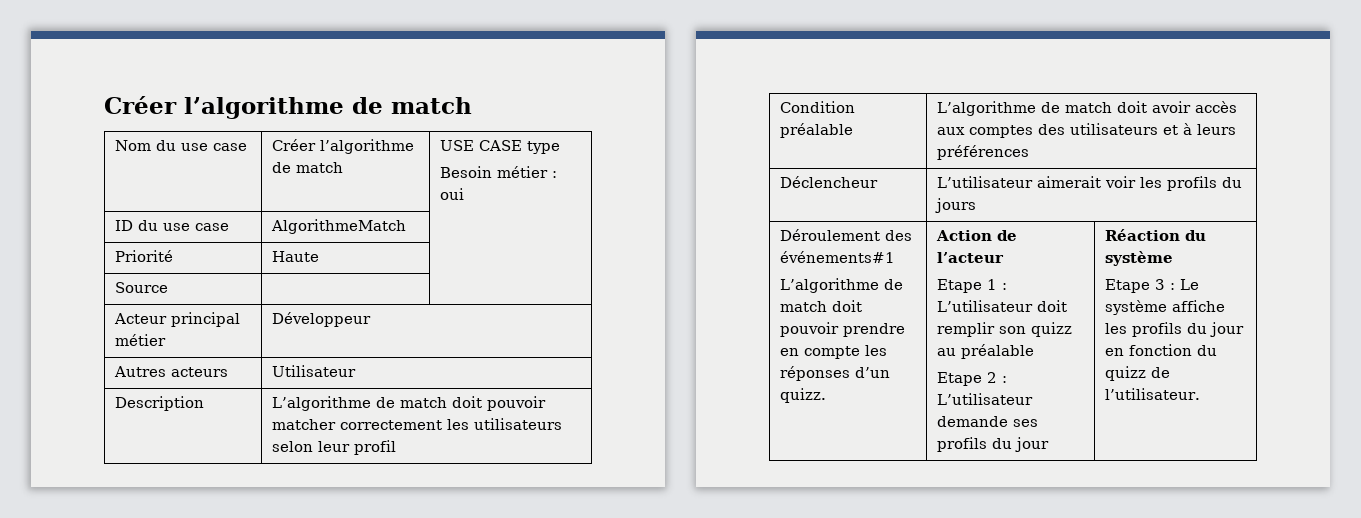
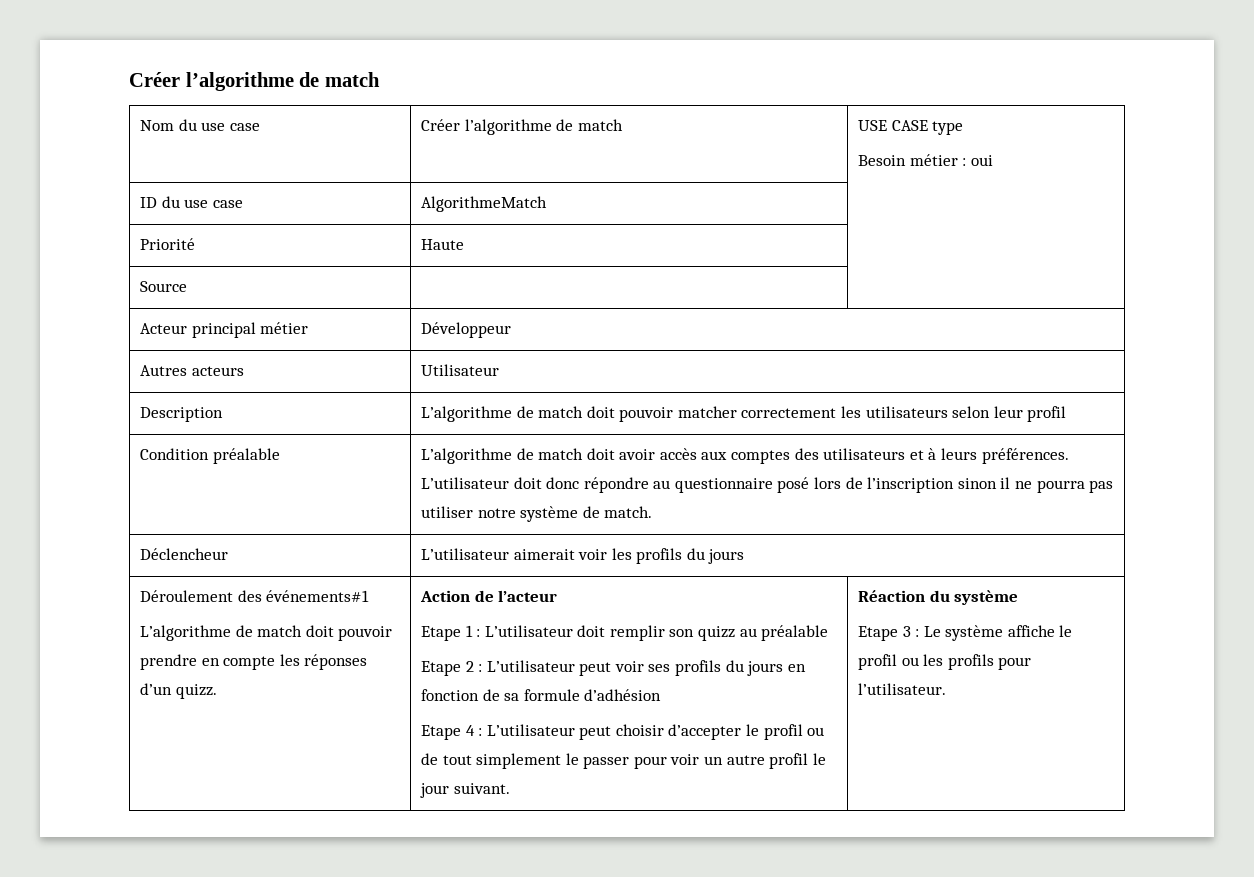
[937,145,1030,160] préférences -> [981,448,1069,464] [420,477,1114,493] [420,506,653,522] préférences. L’utilisateur doit donc répondre au questionnaire posé lors de l’inscription sinon il ne pourra pas utiliser notre système de match.
[937,416,1009,427] demande -> [579,661,644,676] peut voir
[1015,437,1050,452] jour -> [747,661,806,676] [420,689,662,701] [420,724,825,740] [420,753,826,769] [419,783,510,798] jours en fonction de sa formule d’adhésion // Etape 4 : L’utilisateur peut choisir d’accepter le profil ou de tout simplement le passer pour voir un autre profil le jour suivant.
[1105,322,1245,337] [1105,344,1218,356] [1105,366,1171,381] les profils du jour en fonction du quizz de -> [1059,625,1073,637] [857,654,1032,670] le profil ou les profils pour

